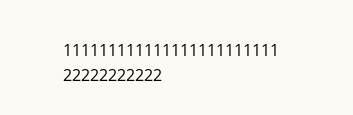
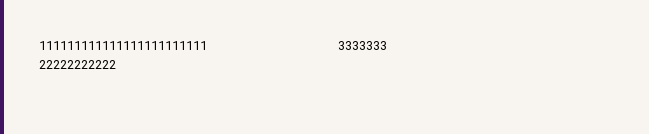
(162, 75) none -> [338,41,387,50] // 3333333

